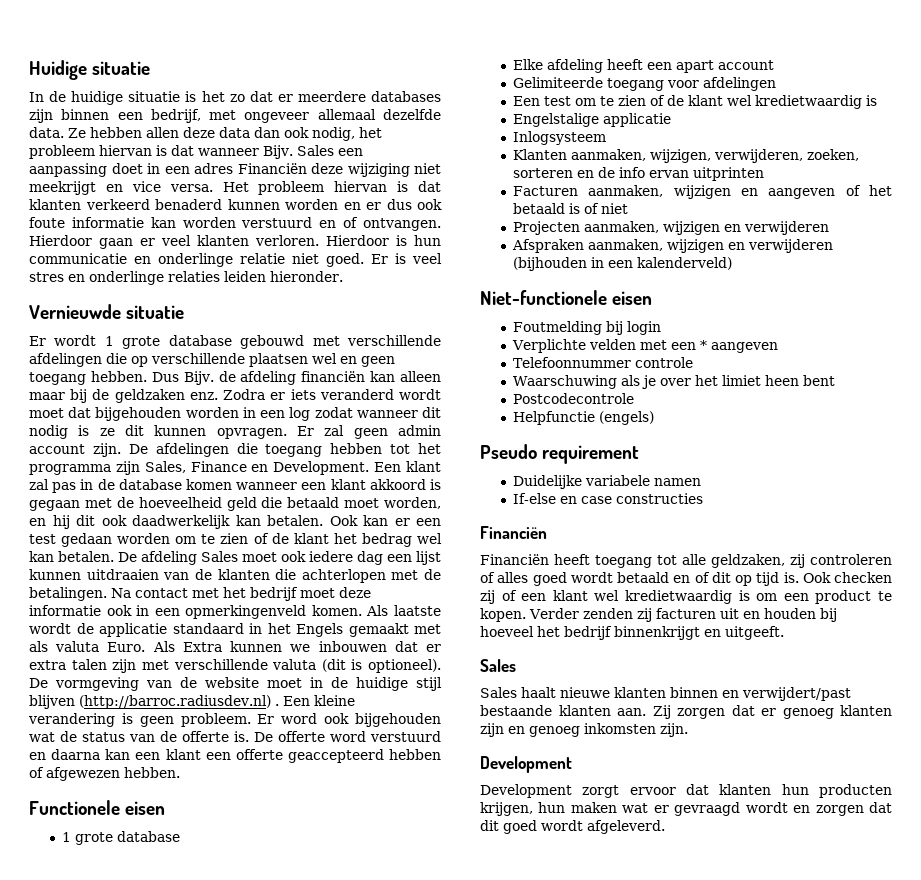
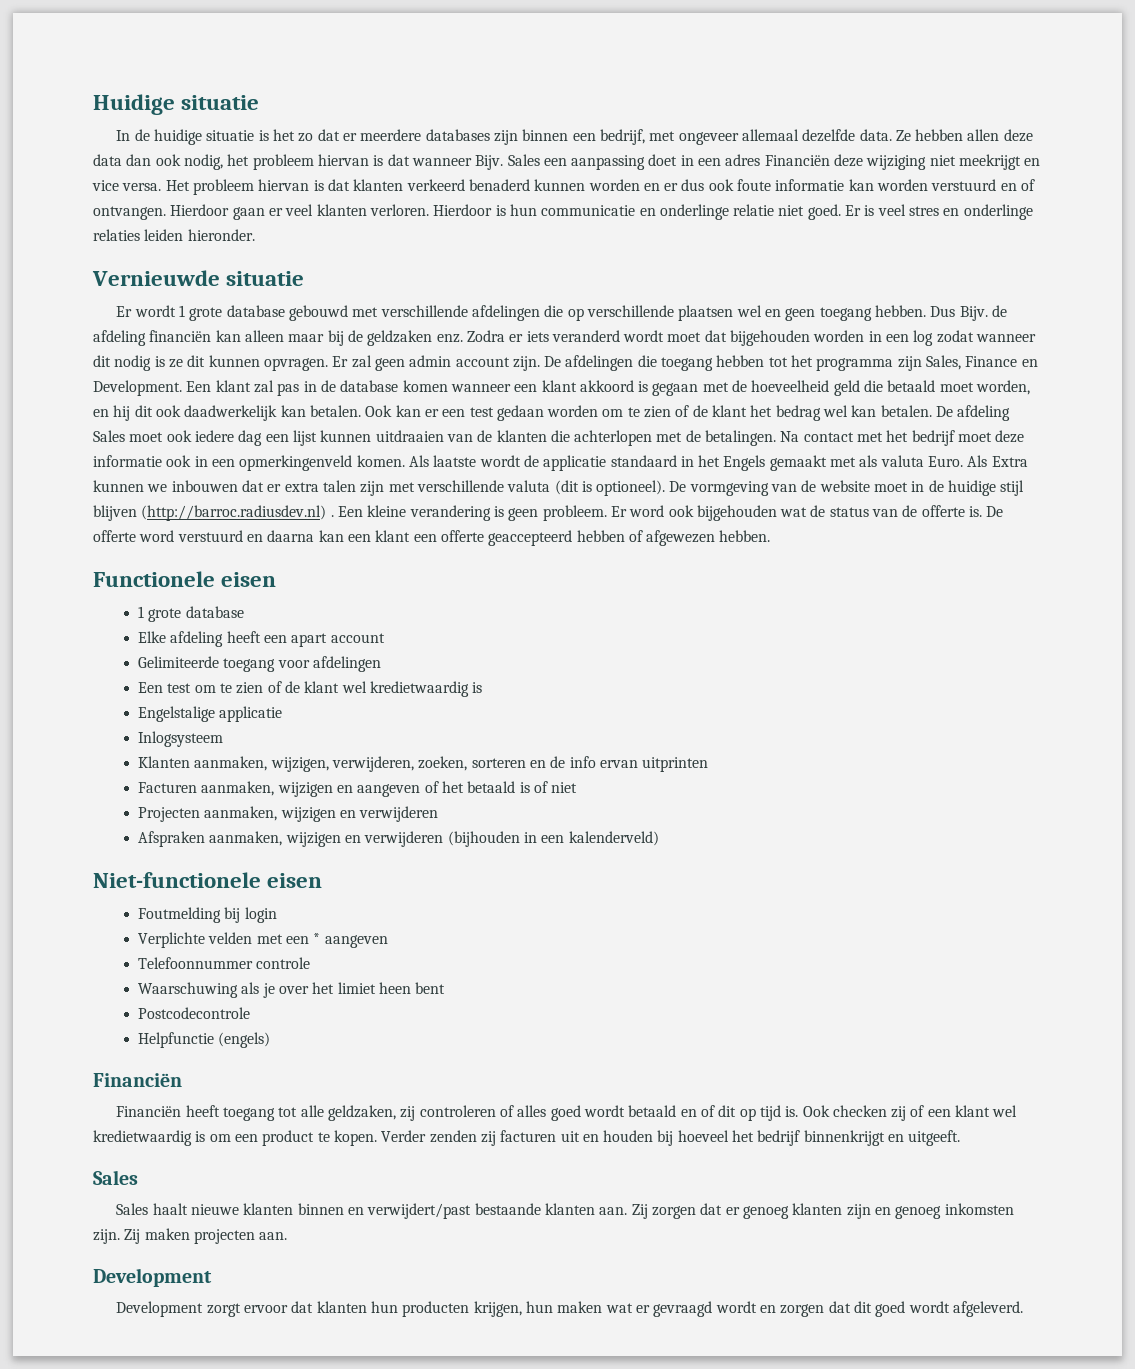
[480,444,640,464] [512,475,701,489] [512,493,703,504] // Pseudo requirement // Duidelijke variabele namen // If-else en case constructies -> (271, 1040) none
(688, 730) none -> [124,1228,288,1244] Zij maken projecten aan.

